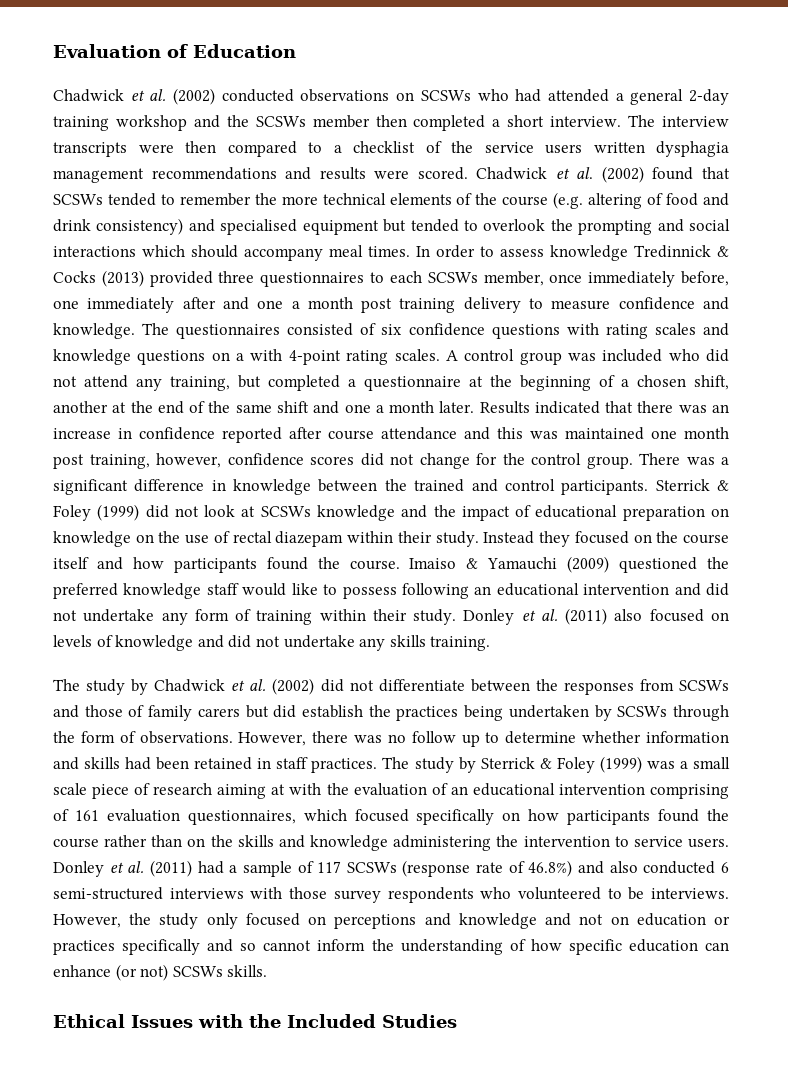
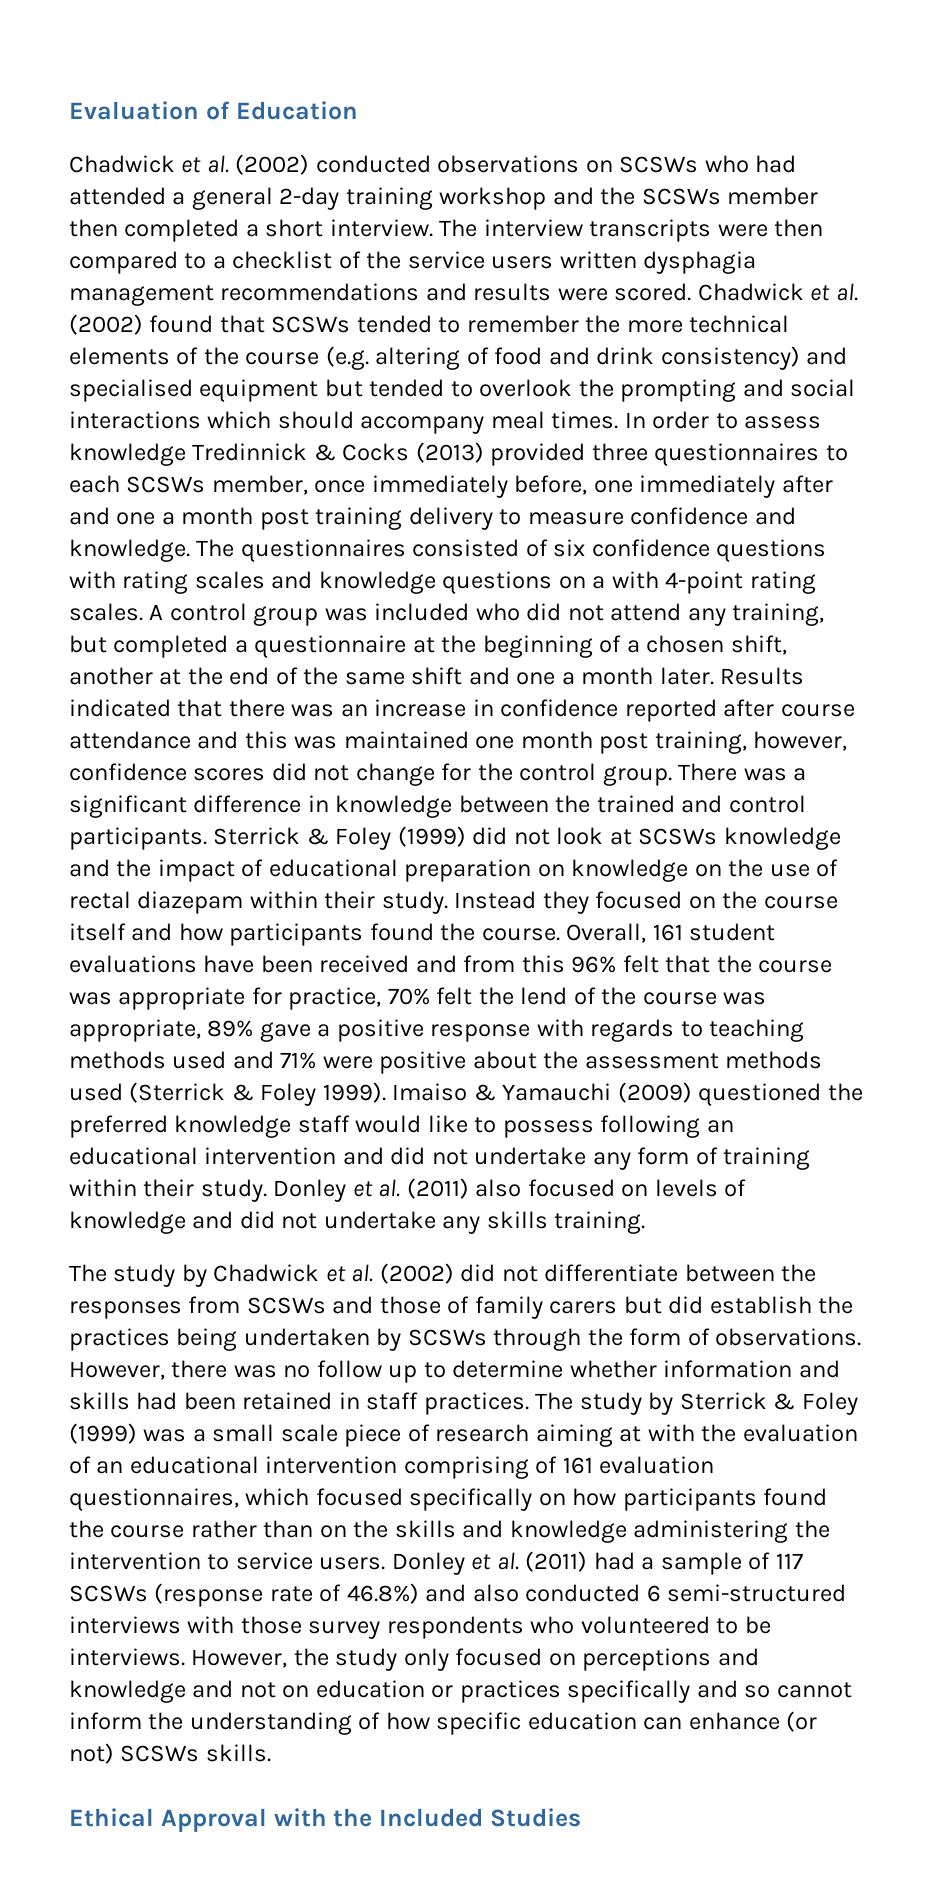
(400, 565) none -> [566,923,776,943] [69,955,833,973] [69,987,767,1010] [69,1019,805,1042] [69,1051,823,1074] [69,1082,386,1106] Overall, 161 student evaluations have been received and from this 96% felt that the course was appropriate for practice, 70% felt the lend of the course was appropriate, 89% gave a positive response with regards to teaching methods used and 71% were positive about the assessment methods used (Sterrick & Foley 1999).
[131,1015,193,1028] Issues -> [160,1808,267,1832] Approval

